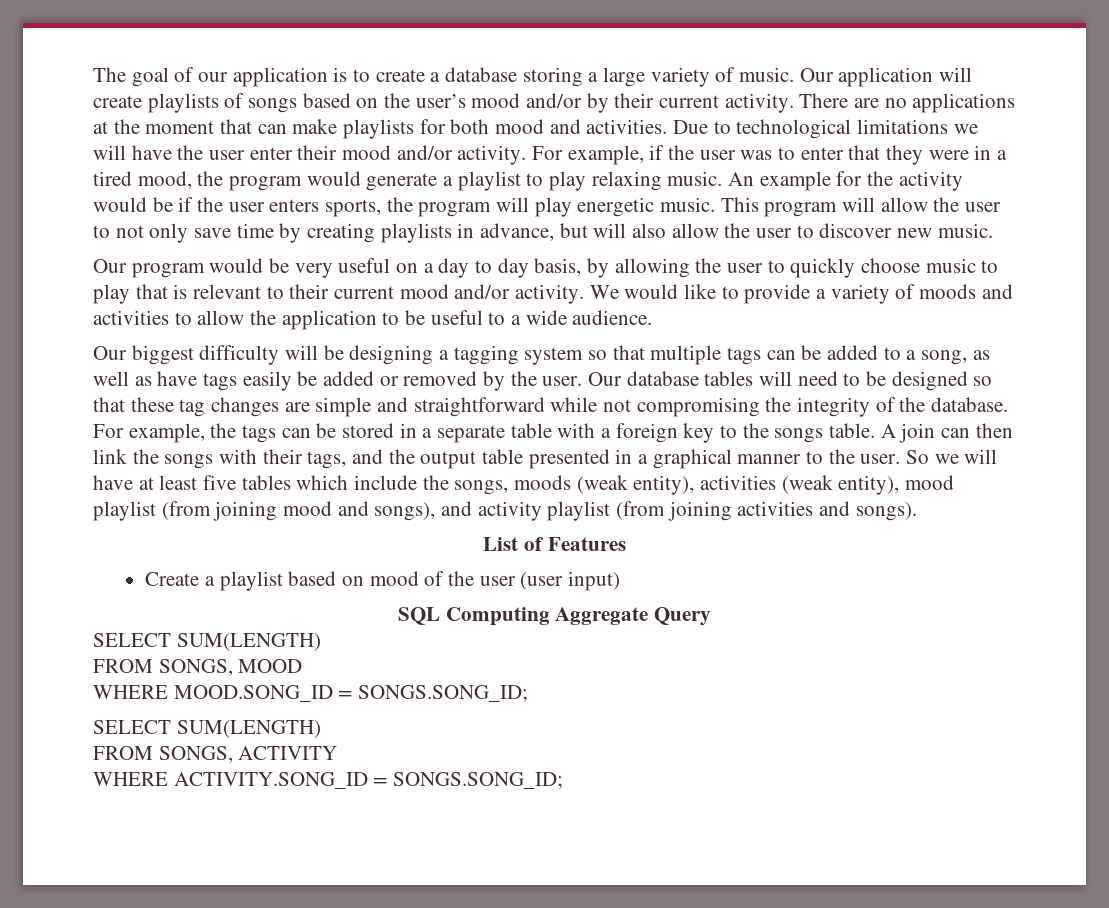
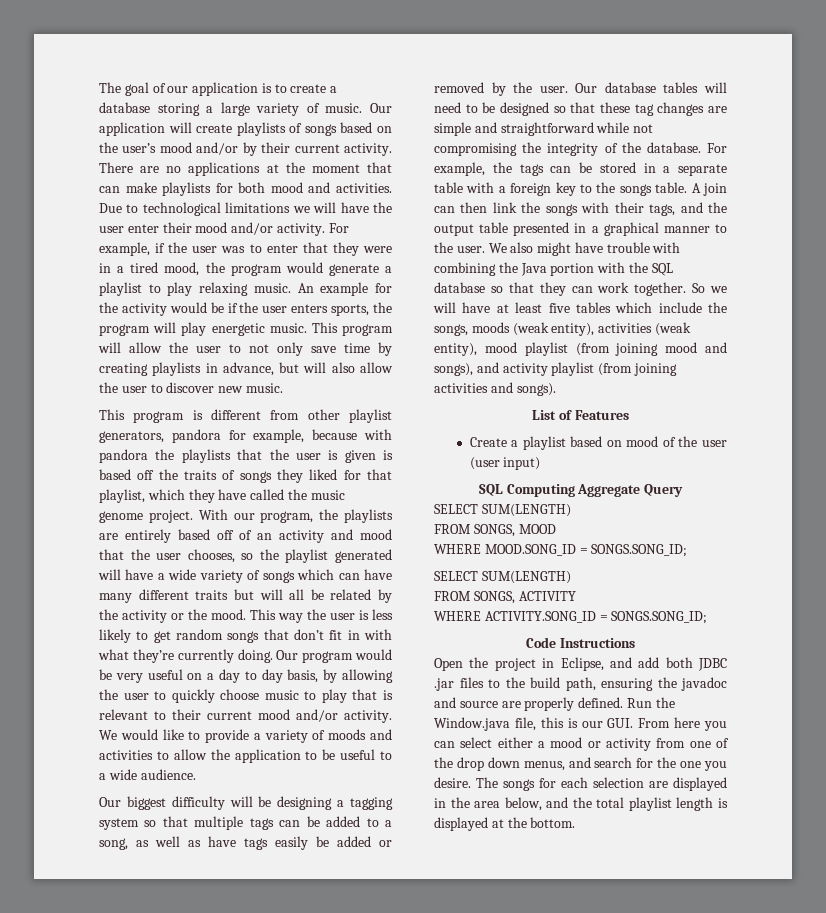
(993, 230) none -> [99,409,392,423] [99,429,393,443] [99,449,393,463] [99,469,393,483] [99,489,345,503] [99,509,393,523] [99,529,392,543] [99,549,392,563] [98,569,393,583] [99,589,392,603] [99,609,393,623] [99,629,393,643] [98,649,273,663] This program is different from other playlist generators, pandora for example, because with pandora the playlists that the user is given is based off the traits of songs they liked for that playlist, which they have called the music genome project. With our program, the playlists are entirely based off of an activity and mood that the user chooses, so the playlist generated will have a wide variety of songs which can have many different traits but will all be related by the activity or the mood. This way the user is less likely to get random songs that don’t fit in with what they’re currently doing.
(901, 459) none -> [488,242,681,256] [434,262,673,276] [434,282,687,296] We also might have trouble with combining the Java portion with the SQL database so that they can work together.
(564, 780) none -> [526,637,635,648] [434,657,727,671] [434,677,727,691] [434,697,675,711] [434,717,727,731] [434,737,729,751] [434,757,727,771] [434,777,727,791] [434,797,728,811] [434,817,576,831] // Code Instructions // Open the project in Eclipse, and add both JDBC .jar files to the build path, ensuring the javadoc and source are properly defined. Run the Window.java file, this is our GUI. From here you can select either a mood or activity from one of the drop down menus, and search for the one you desire. The songs for each selection are displayed in the area below, and the total playlist length is displayed at the bottom.

